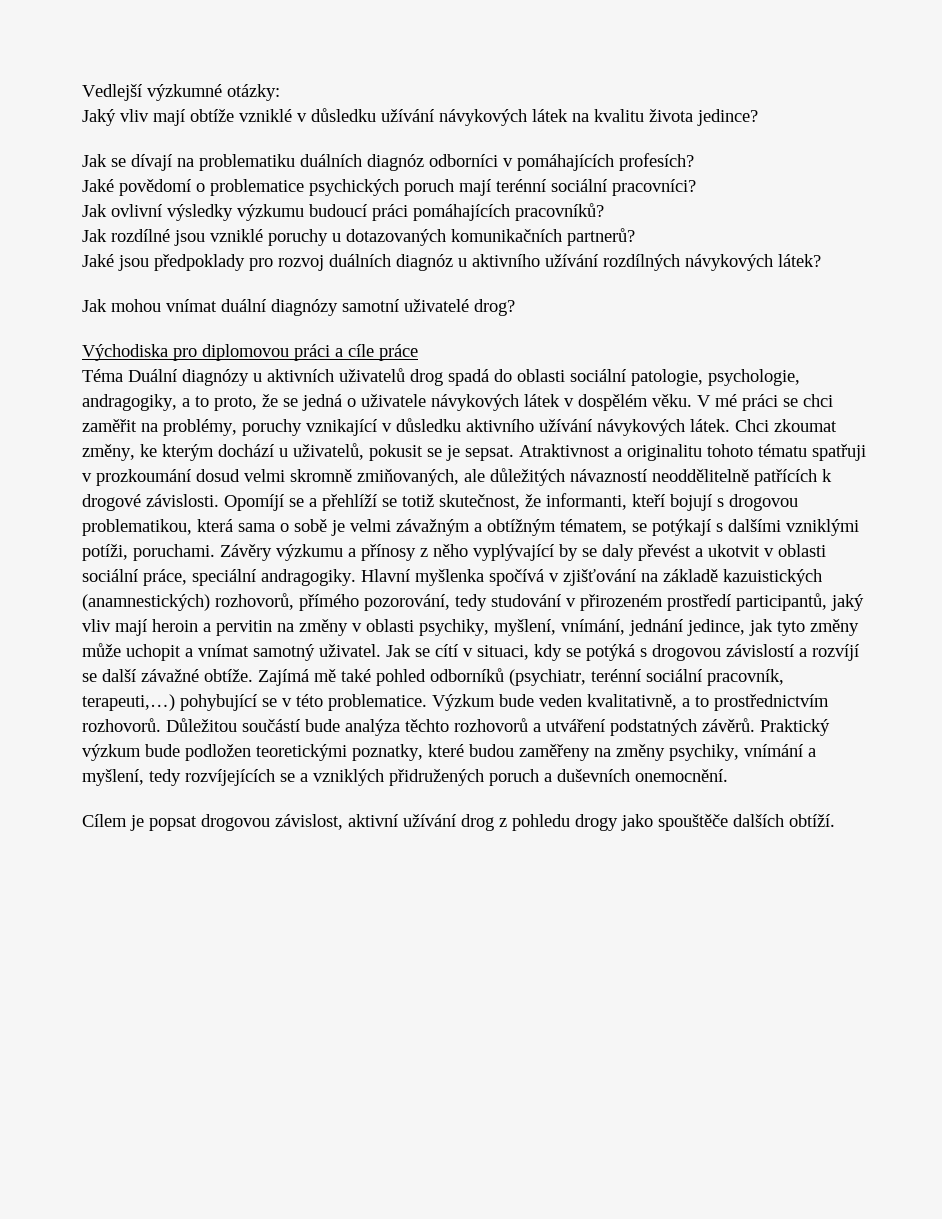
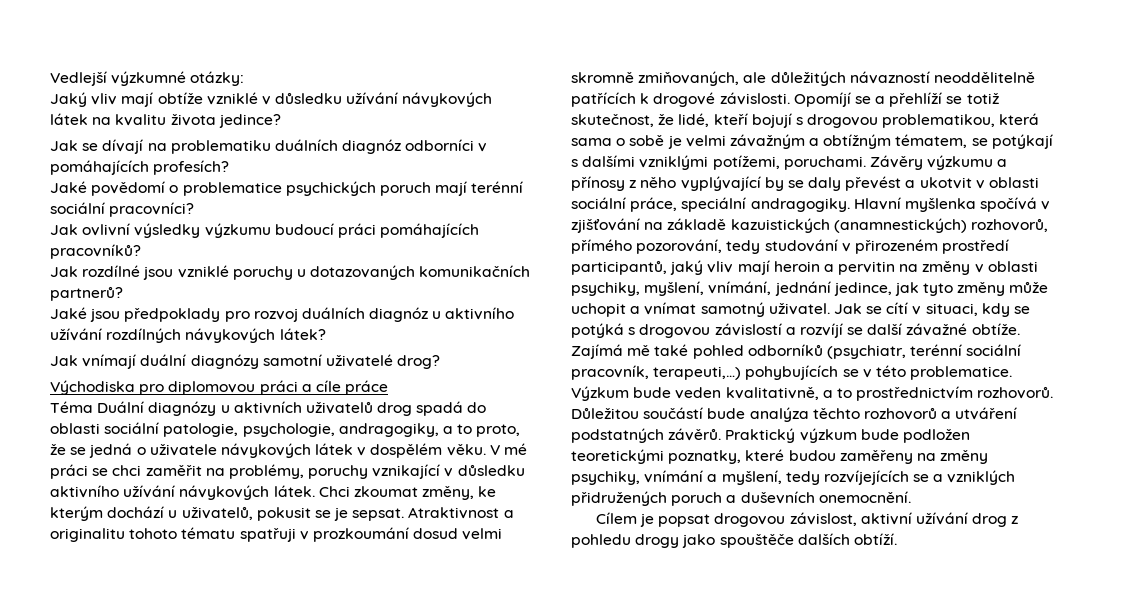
[111,299,217,312] mohou vnímat -> [82,354,137,369] vnímají
[546,493,627,510] informanti, -> [678,113,710,127] lidé,
[82,544,128,561] potíži, -> [712,155,780,170] potížemi,
[180,694,257,711] pohybující -> [745,365,839,380] pohybujících

